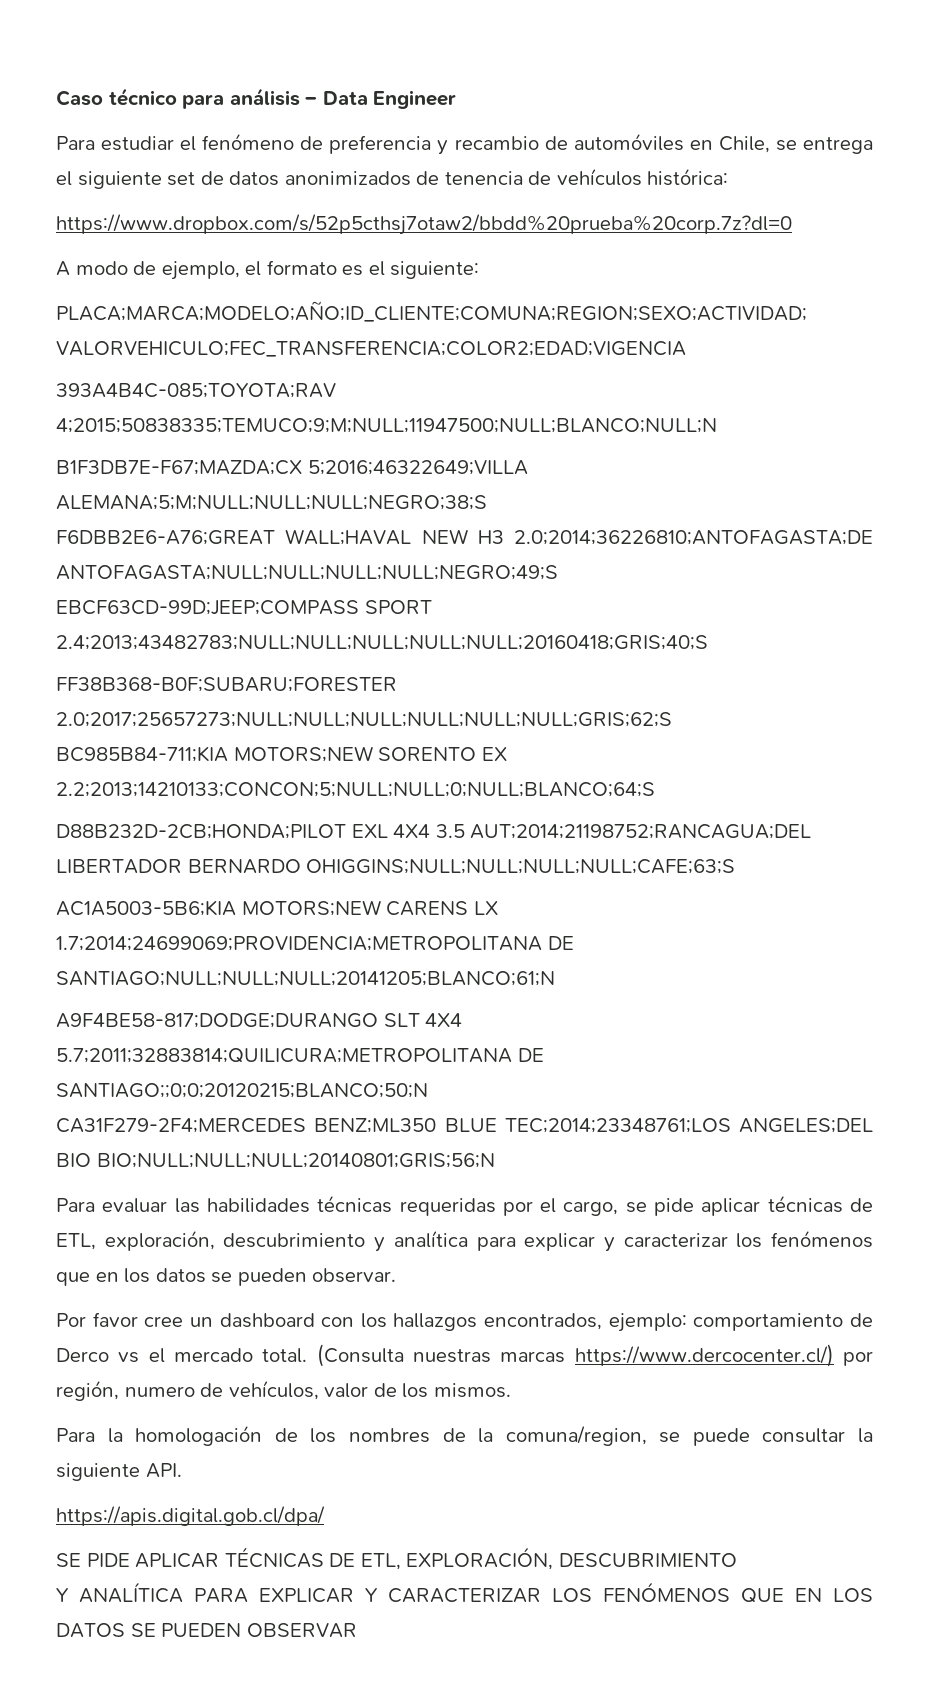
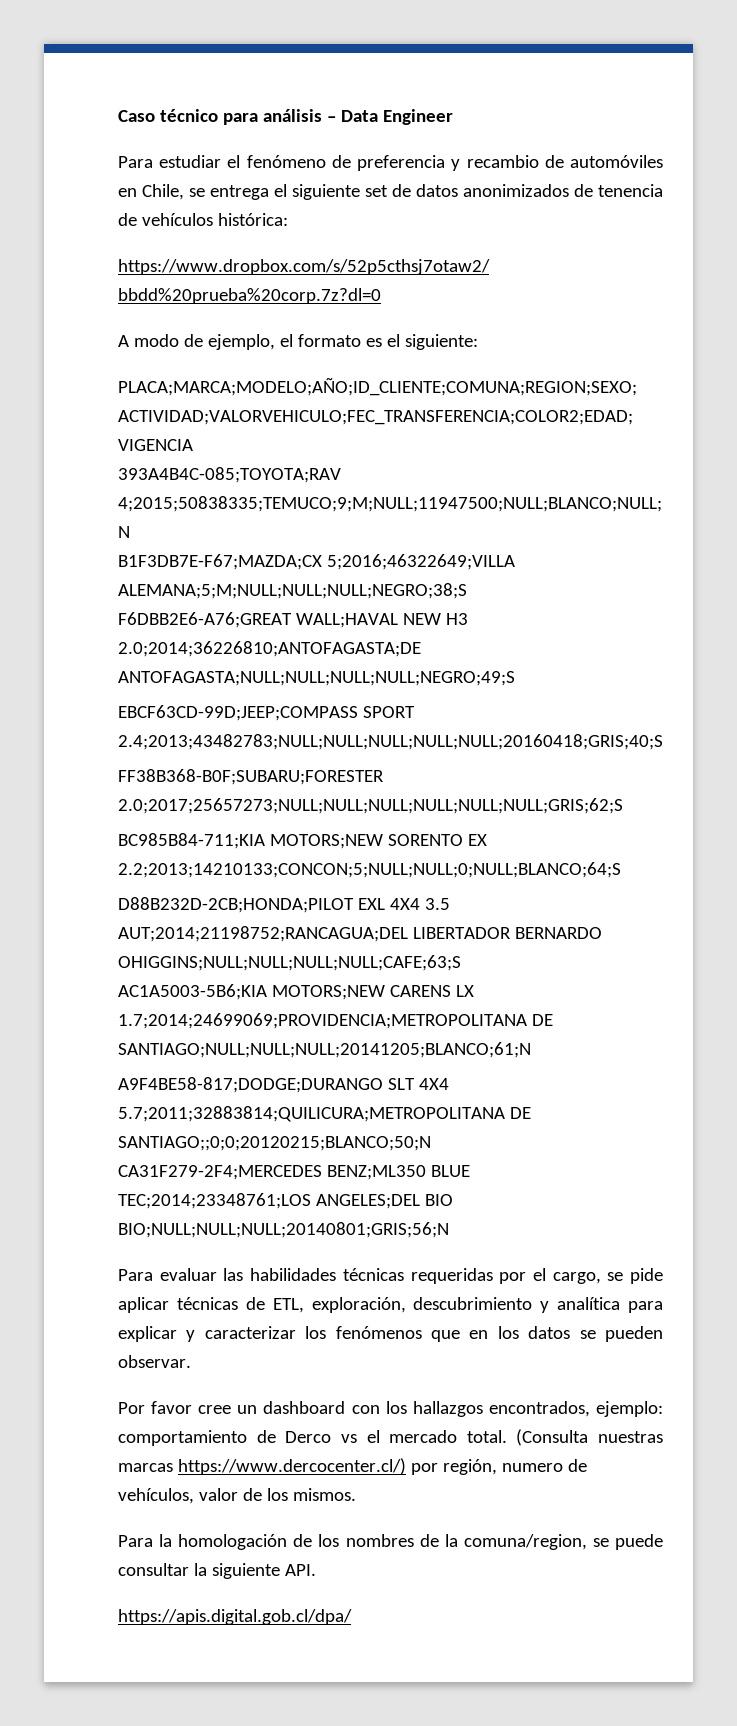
[56,1547,737,1570] [56,1582,873,1603] [56,1623,357,1638] // SE PIDE APLICAR TÉCNICAS DE ETL, EXPLORACIÓN, DESCUBRIMIENTO // Y ANALÍTICA PARA EXPLICAR Y CARACTERIZAR LOS FENÓMENOS QUE EN LOS DATOS SE PUEDEN OBSERVAR -> (352, 1617) none

